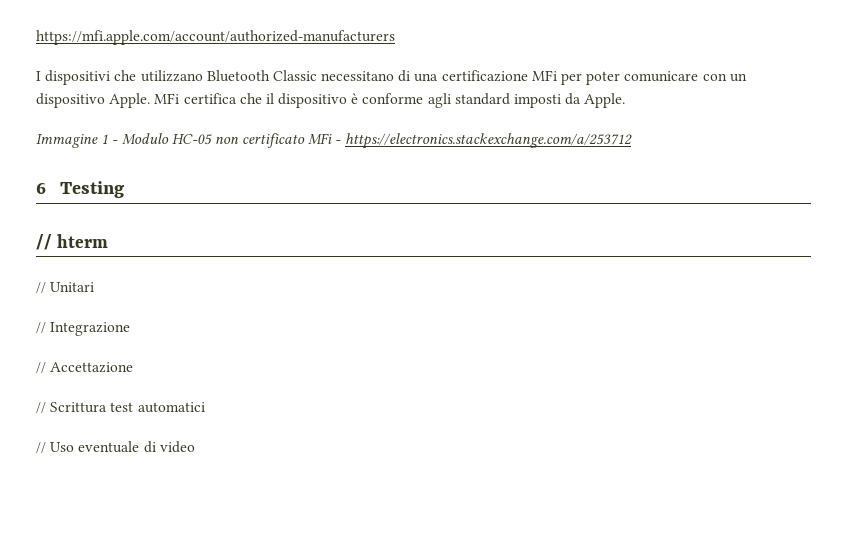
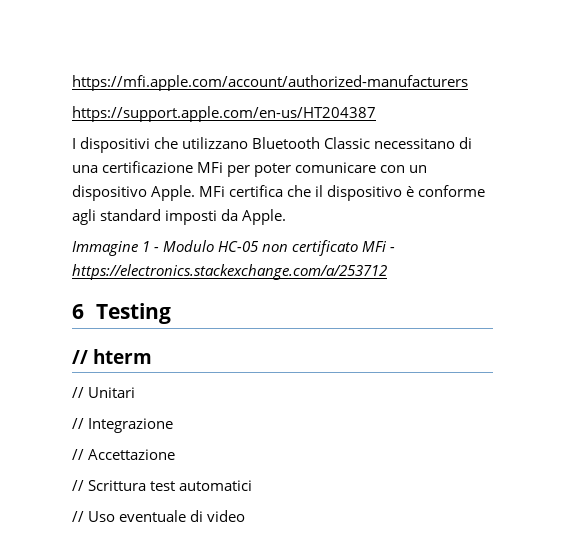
(395, 37) none -> [72,106,376,122] // https://support.apple.com/en-us/HT204387

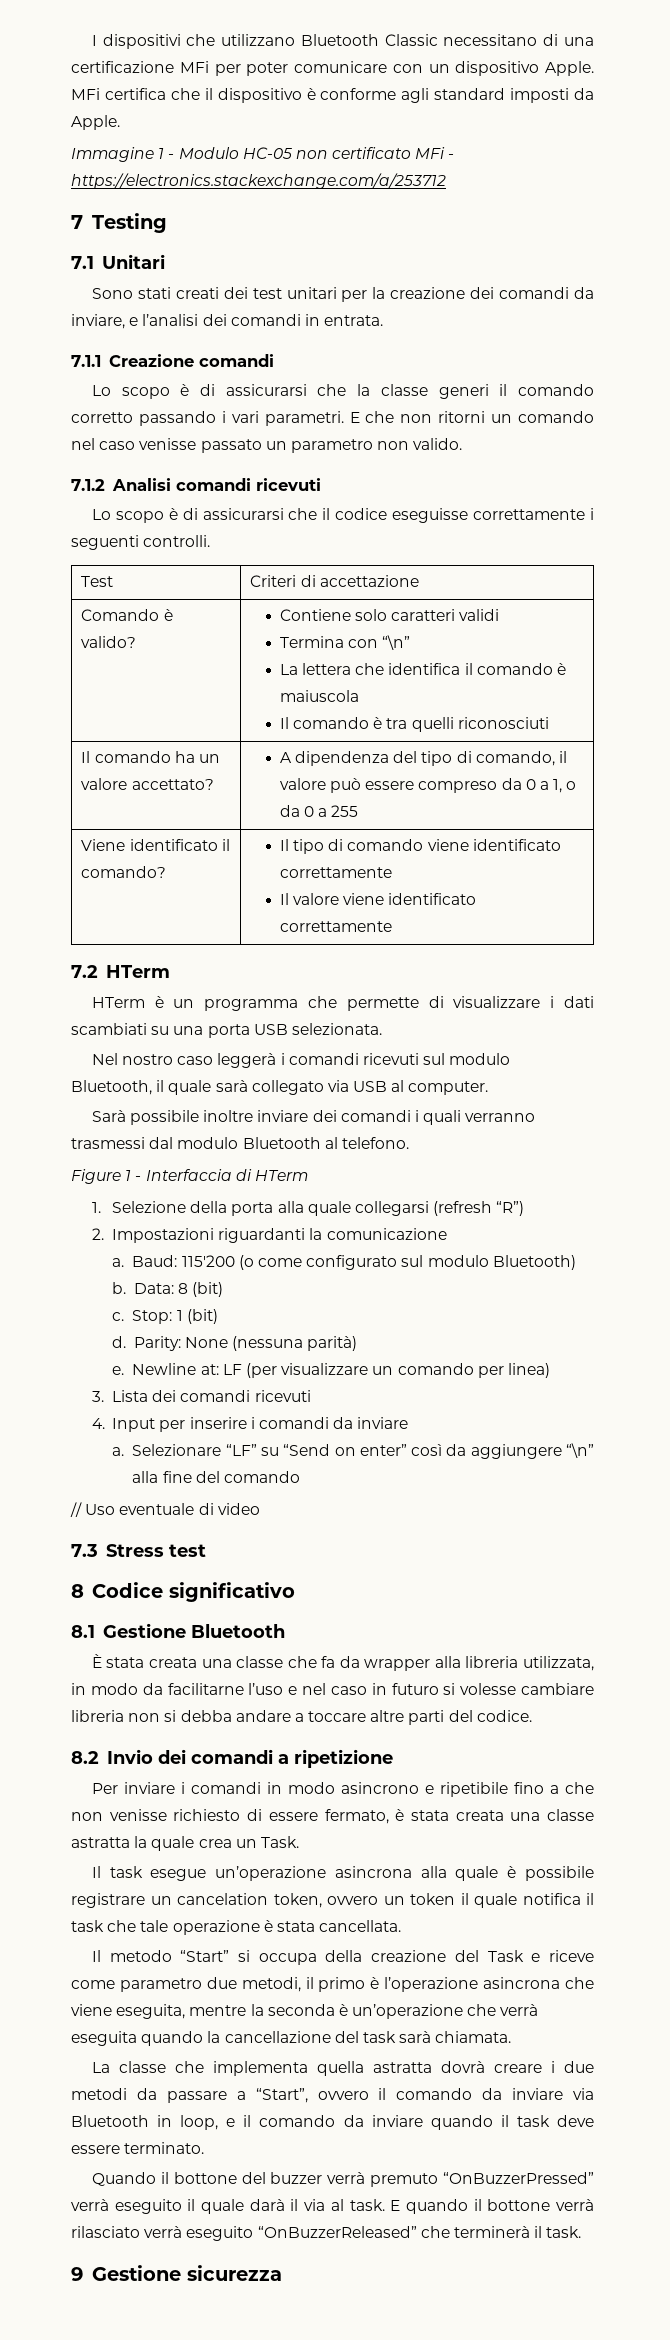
[72,75,468,91] [72,106,376,122] https://mfi.apple.com/account/authorized-manufacturers // https://support.apple.com/en-us/HT204387 // -> (91, 40) none
[72,304,84,319] 6 -> [71,215,83,229] 7
[72,349,153,364] [72,387,136,398] [72,418,174,433] [72,449,176,460] [72,480,253,491] // hterm // // Unitari // // Integrazione // // Accettazione // // Scrittura test automatici -> [71,254,165,269] [91,287,594,302] [71,314,384,329] [71,354,274,367] [91,384,594,399] [71,411,594,426] [71,438,463,453] [71,478,321,491] [91,508,594,523] [71,535,211,550] [81,576,114,587] [250,575,419,587] [81,609,173,621] [81,636,137,648] [279,609,500,621] [279,635,411,650] [279,663,566,675] [279,690,359,702] [279,717,549,732] [81,751,220,763] [81,778,214,790] [279,751,567,766] [279,778,577,793] [279,805,359,817] [81,839,230,851] [81,866,167,878] [279,839,561,854] [279,867,392,878] [279,893,477,905] [279,921,392,932] [71,965,170,978] [91,996,594,1011] [71,1023,382,1038] [91,1053,511,1068] [71,1080,489,1095] [91,1110,536,1125] [71,1137,409,1149] [71,1169,308,1184] [91,1201,525,1216] [91,1228,447,1243] [111,1255,576,1270] [111,1282,224,1297] [111,1309,218,1324] [111,1336,358,1351] [111,1363,550,1378] [91,1390,311,1402] [91,1417,409,1432] [111,1443,594,1459] [132,1471,301,1483] 7.1 Unitari // Sono stati creati dei test unitari per la creazione dei comandi da inviare, e l’analisi dei comandi in entrata. // 7.1.1 Creazione comandi // Lo scopo è di assicurarsi che la classe generi il comando corretto passando i vari parametri. E che non ritorni un comando nel caso venisse passato un parametro non valido. // 7.1.2 Analisi comandi ricevuti // Lo scopo è di assicurarsi che il codice eseguisse correttamente i seguenti controlli. // Test | Criteri di accettazione // Comando è valido? | Contiene solo caratteri validi // Termina con “\n” // La lettera che identifica il comando è maiuscola // Il comando è tra quelli riconosciuti // Il comando ha un valore accettato? | A dipendenza del tipo di comando, il valore può essere compreso da 0 a 1, o da 0 a 255 // Viene identificato il comando? | Il tipo di comando viene identificato correttamente // Il valore viene identificato correttamente // 7.2 HTerm // HTerm è un programma che permette di visualizzare i dati scambiati su una porta USB selezionata. // Nel nostro caso leggerà i comandi ricevuti sul modulo Bluetooth, il quale sarà collegato via USB al computer. // Sarà possibile inoltre inviare dei comandi i quali verranno trasmessi dal modulo Bluetooth al telefono. // Figure 1 - Interfaccia di HTerm // 1. Selezione della porta alla quale collegarsi (refresh “R”) // 2. Impostazioni riguardanti la comunicazione // a. Baud: 115'200 (o come configurato sul modulo Bluetooth) // b. Data: 8 (bit) // c. Stop: 1 (bit) // d. Parity: None (nessuna parità) // e. Newline at: LF (per visualizzare un comando per linea) // 3. Lista dei comandi ricevuti // 4. Input per inserire i comandi da inviare // a. Selezionare “LF” su “Send on enter” così da aggiungere “\n” alla fine del comando
(246, 516) none -> [71,1544,206,1557] [71,1582,295,1602] [71,1623,285,1638] [91,1654,595,1671] [71,1683,594,1695] [71,1710,532,1725] [71,1749,393,1768] [91,1782,594,1797] [71,1809,594,1824] [71,1836,299,1851] [91,1866,594,1881] [71,1893,594,1908] [71,1920,402,1935] [91,1950,594,1965] [71,1977,595,1992] [71,2004,539,2019] [71,2031,512,2046] [91,2061,594,2076] [71,2088,594,2103] [71,2115,594,2130] [71,2142,205,2154] [91,2172,594,2187] [71,2199,594,2214] [71,2226,582,2241] [71,2265,282,2281] // 7.3 Stress test // 8 Codice significativo // 8.1 Gestione Bluetooth // È stata creata una classe che fa da wrapper alla libreria utilizzata, in modo da facilitarne l’uso e nel caso in futuro si volesse cambiare libreria non si debba andare a toccare altre parti del codice. // 8.2 Invio dei comandi a ripetizione // Per inviare i comandi in modo asincrono e ripetibile fino a che non venisse richiesto di essere fermato, è stata creata una classe astratta la quale crea un Task. // Il task esegue un’operazione asincrona alla quale è possibile registrare un cancelation token, ovvero un token il quale notifica il task che tale operazione è stata cancellata. // Il metodo “Start” si occupa della creazione del Task e riceve come parametro due metodi, il primo è l’operazione asincrona che viene eseguita, mentre la seconda è un’operazione che verrà eseguita quando la cancellazione del task sarà chiamata. // La classe che implementa quella astratta dovrà creare i due metodi da passare a “Start”, ovvero il comando da inviare via Bluetooth in loop, e il comando da inviare quando il task deve essere terminato. // Quando il bottone del buzzer verrà premuto “OnBuzzerPressed” verrà eseguito il quale darà il via al task. E quando il bottone verrà rilasciato verrà eseguito “OnBuzzerReleased” che terminerà il task. // 9 Gestione sicurezza

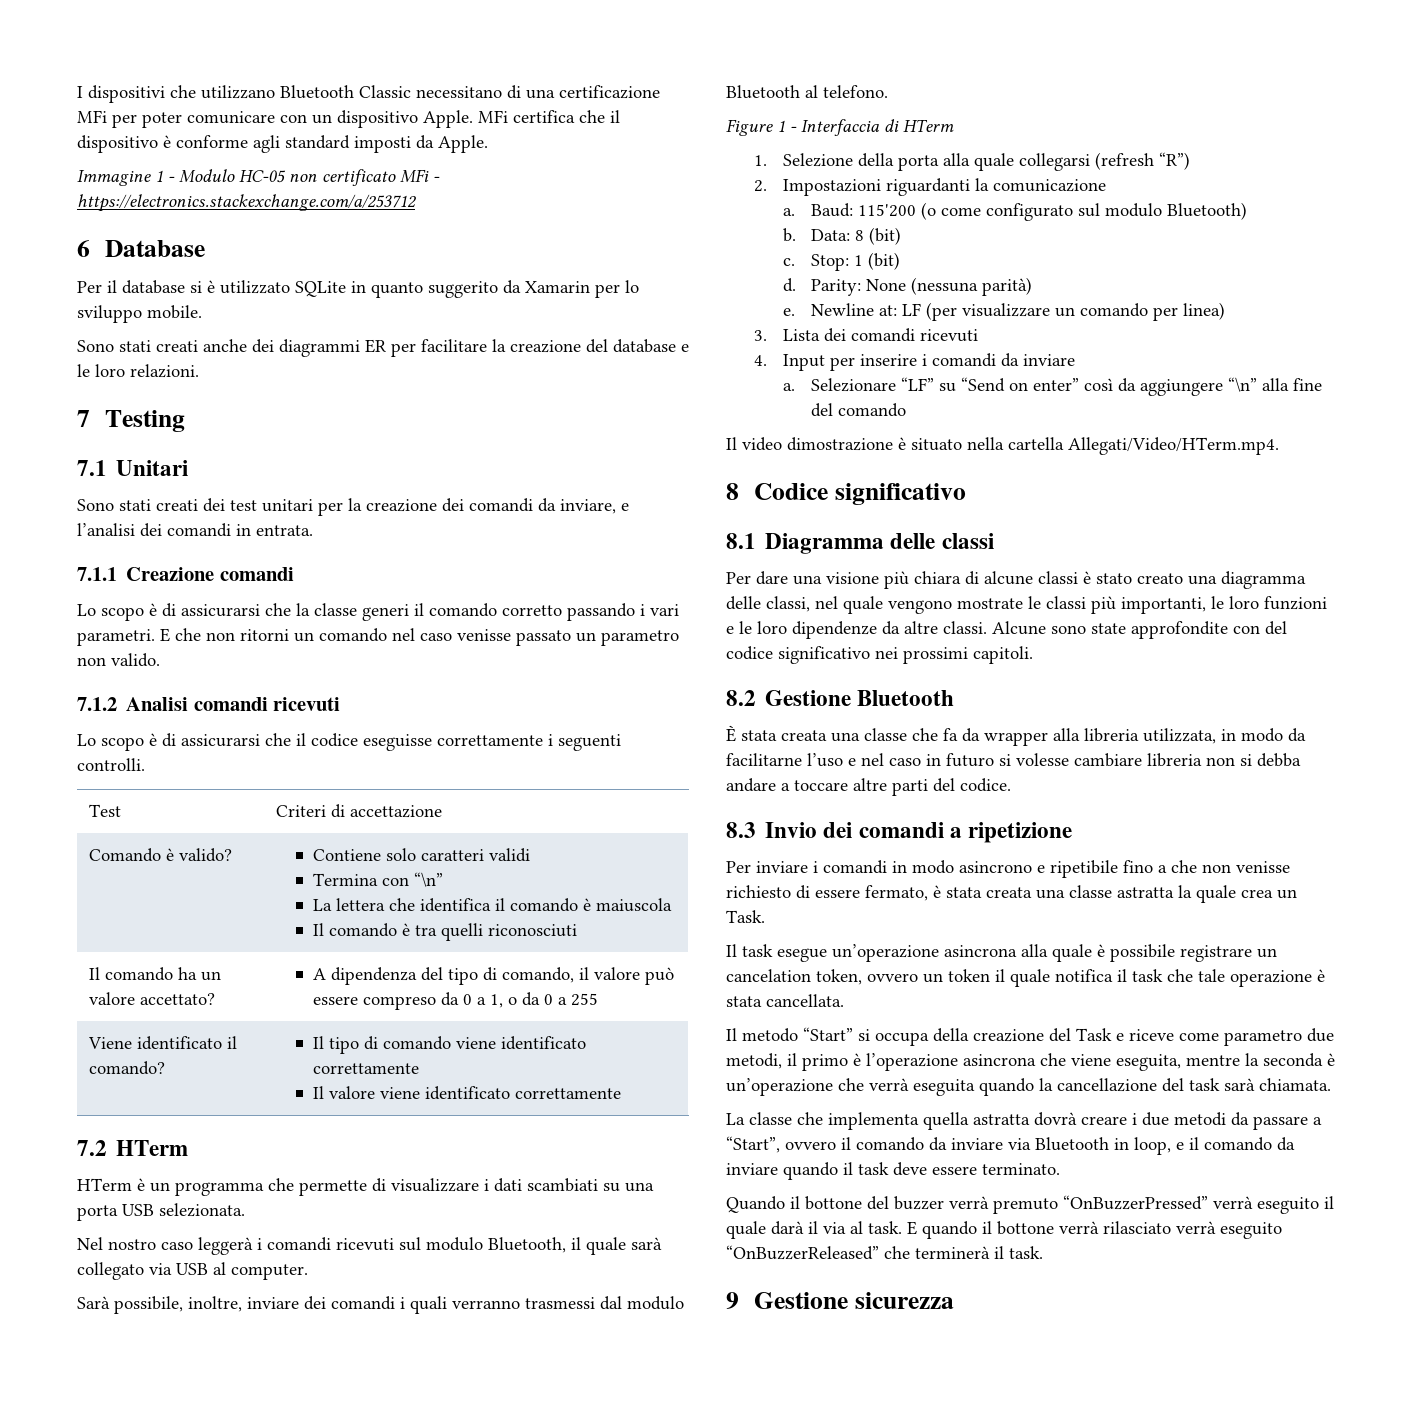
(446, 181) none -> [77,240,206,257] [77,280,639,298] [77,305,202,323] [77,339,689,357] [77,364,199,378] // 6 Database // Per il database si è utilizzato SQLite in quanto suggerito da Xamarin per lo sviluppo mobile. // Sono stati creati anche dei diagrammi ER per facilitare la creazione del database e le loro relazioni.
[130,1110,254,1125] possibile inoltre -> [114,1296,242,1314] possibile, inoltre,
[70,1502,260,1517] [71,1544,206,1557] [71,1582,295,1602] [71,1625,95,1638] // Uso eventuale di video // 7.3 Stress test // 8 Codice significativo // 8.1 -> [726,437,1279,455] [726,483,967,505] [726,533,994,554] [726,571,1306,589] [726,596,1327,614] [726,621,1287,639] [726,646,1033,664] [726,690,756,706] Il video dimostrazione è situato nella cartella Allegati/Video/HTerm.mp4. // 8 Codice significativo // 8.1 Diagramma delle classi // Per dare una visione più chiara di alcune classi è stato creato una diagramma delle classi, nel quale vengono mostrate le classi più importanti, le loro funzioni e le loro dipendenze da altre classi. Alcune sono state approfondite con del codice significativo nei prossimi capitoli. // 8.2
[71,1751,99,1764] 8.2 -> [726,822,756,838] 8.3

